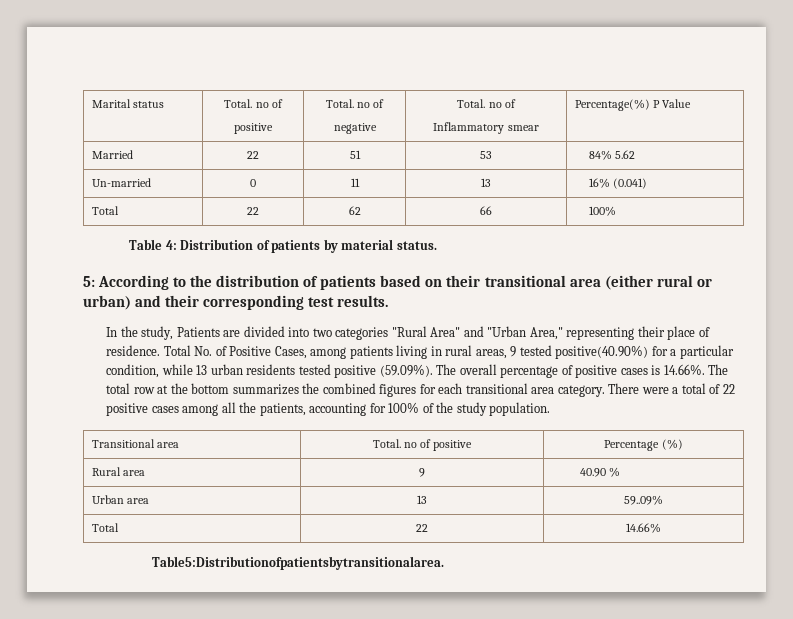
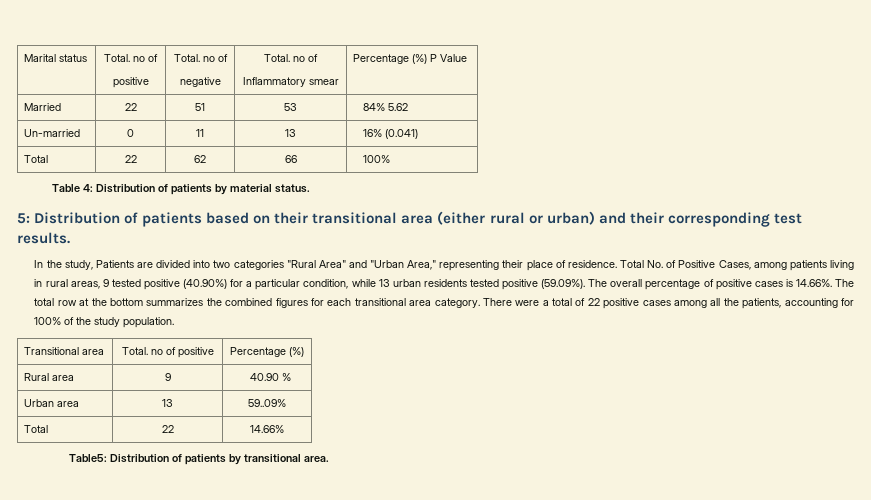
[575,99,651,111] Percentage(%) -> [352,54,427,64] Percentage (%)
[98,275,300,290] According to the distribution -> [34,212,121,224] Distribution
[555,345,649,359] positive(40.90%) -> [143,279,227,290] positive (40.90%)
[152,556,445,570] Table5:Distributionofpatientsbytransitionalarea. -> [69,454,330,465] Table5: Distribution of patients by transitional area.

